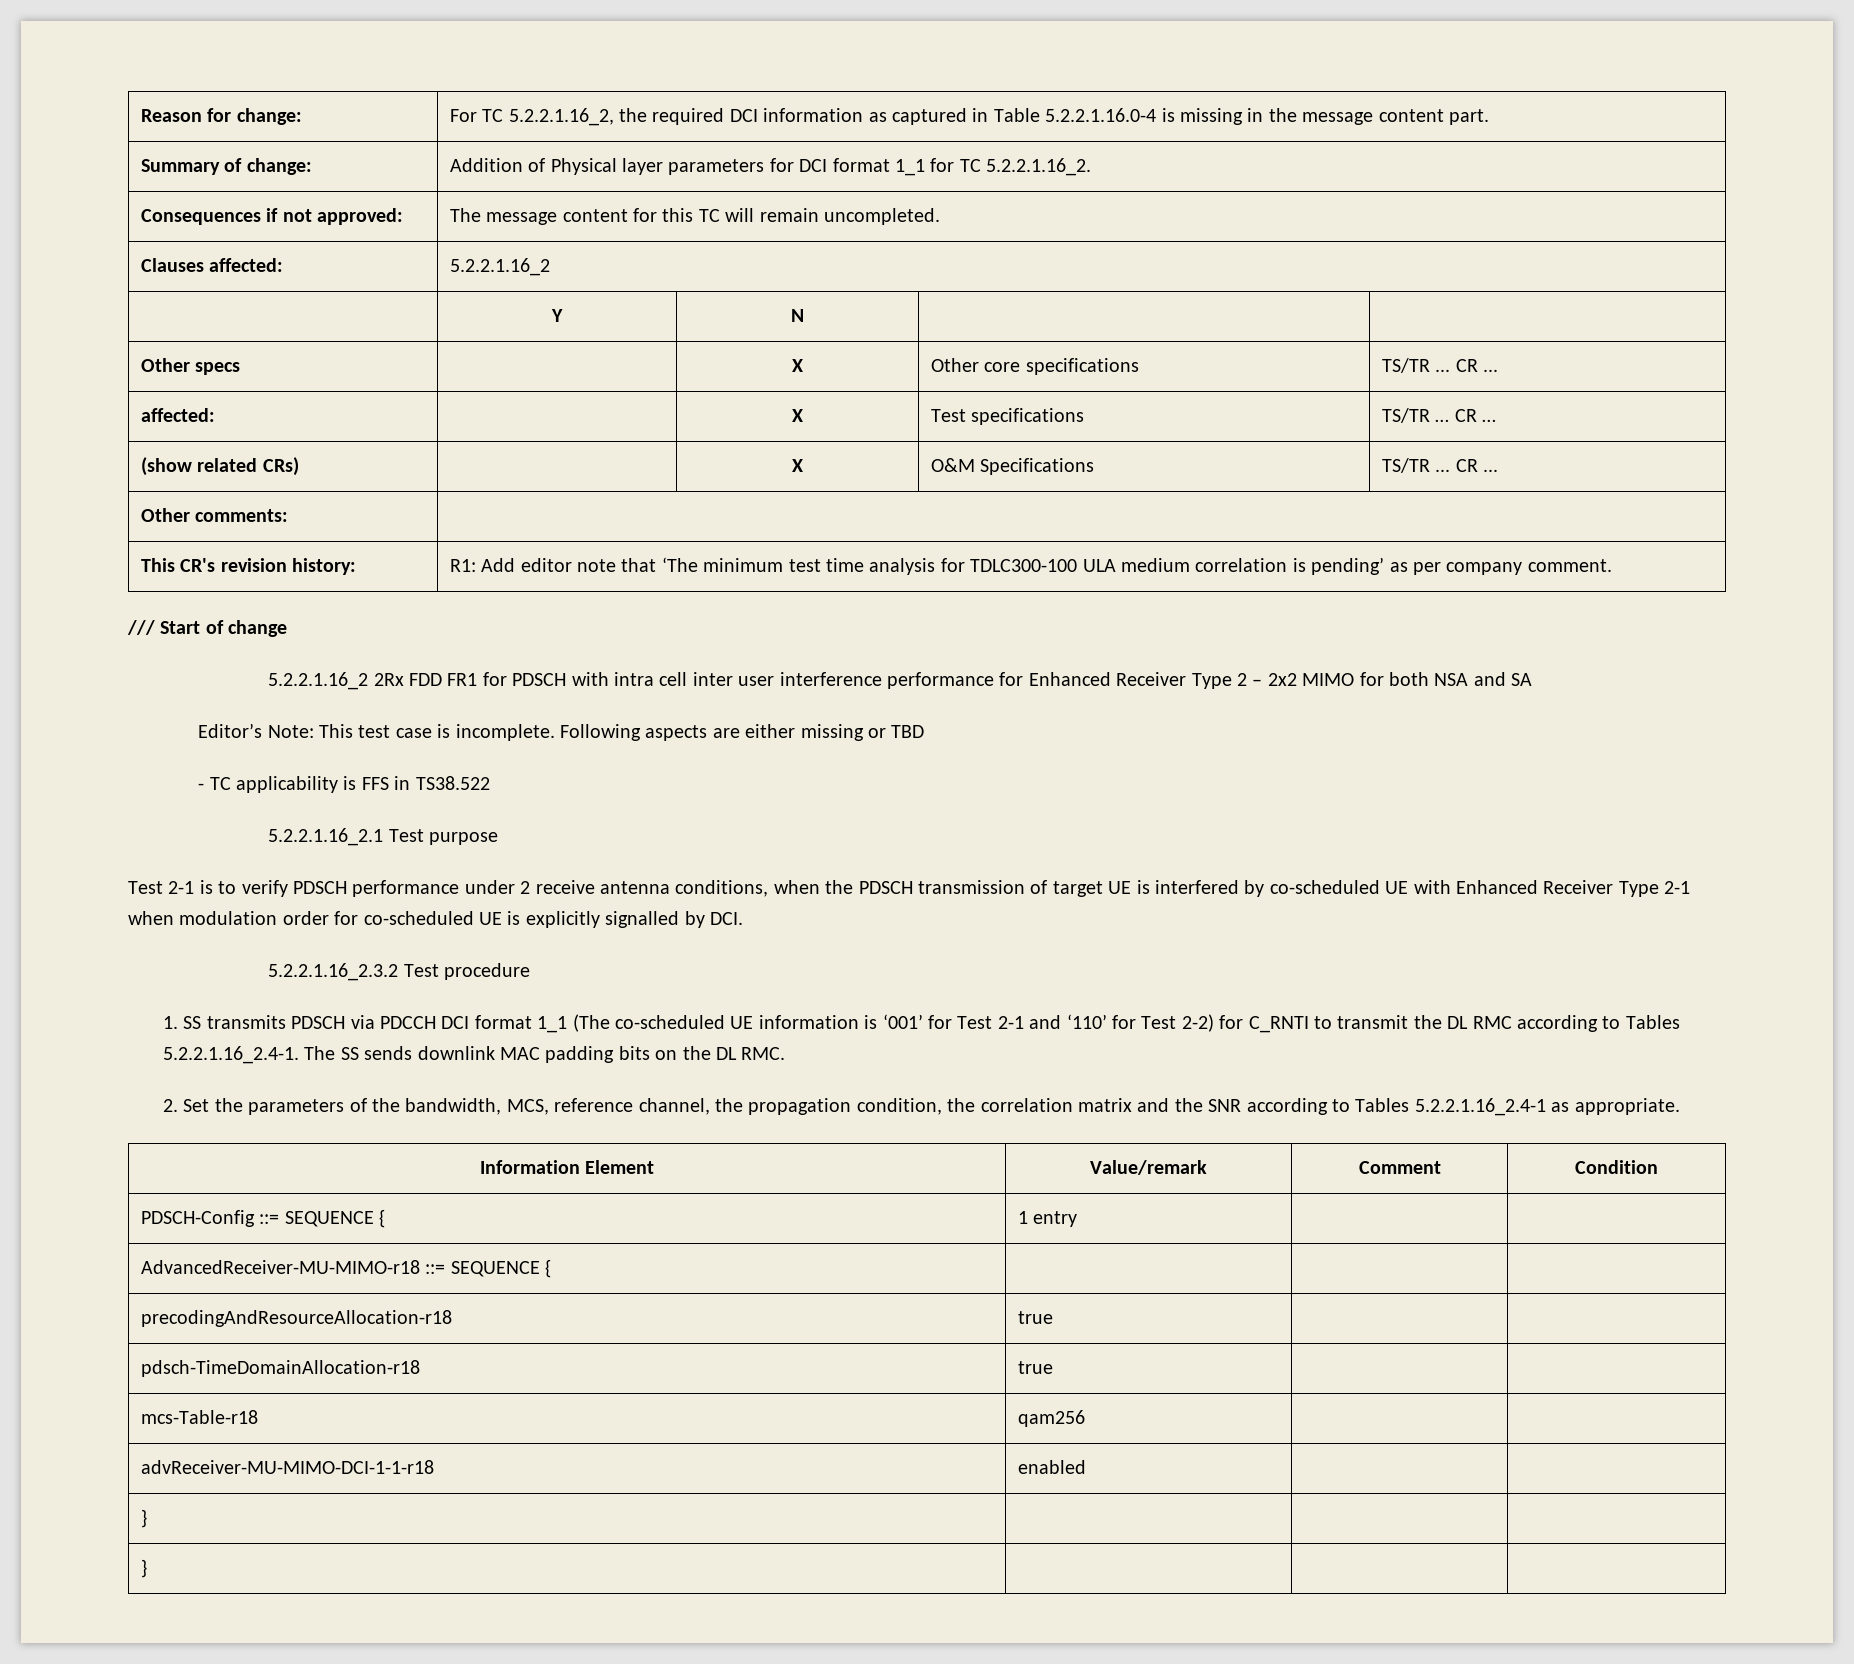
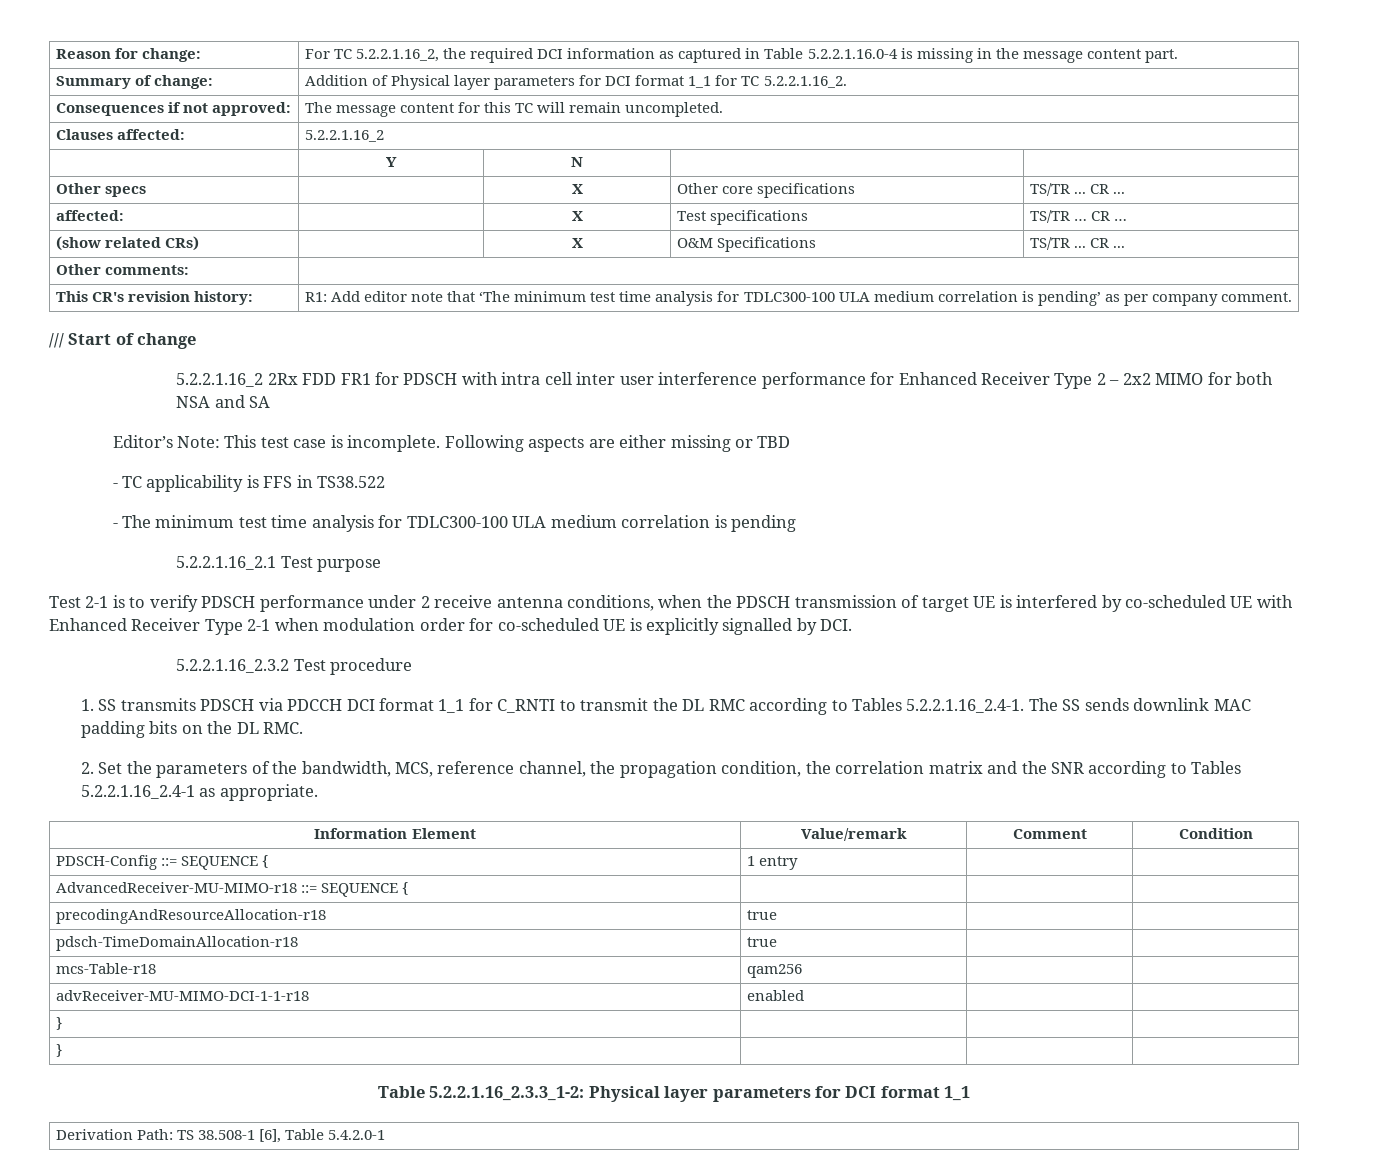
(490, 783) none -> [112,515,797,532] // - The minimum test time analysis for TDLC300-100 ULA medium correlation is pending
[572,1014,1214,1032] (The co-scheduled UE information is ‘001’ for Test 2-1 and ‘110’ for Test 2-2) -> (465, 706) none
(147, 1568) none -> [377,1086,971,1102] [55,1129,386,1143] // Table 5.2.2.1.16_2.3.3_1-2: Physical layer parameters for DCI format 1_1 // Derivation Path: TS 38.508-1 [6], Table 5.4.2.0-1

